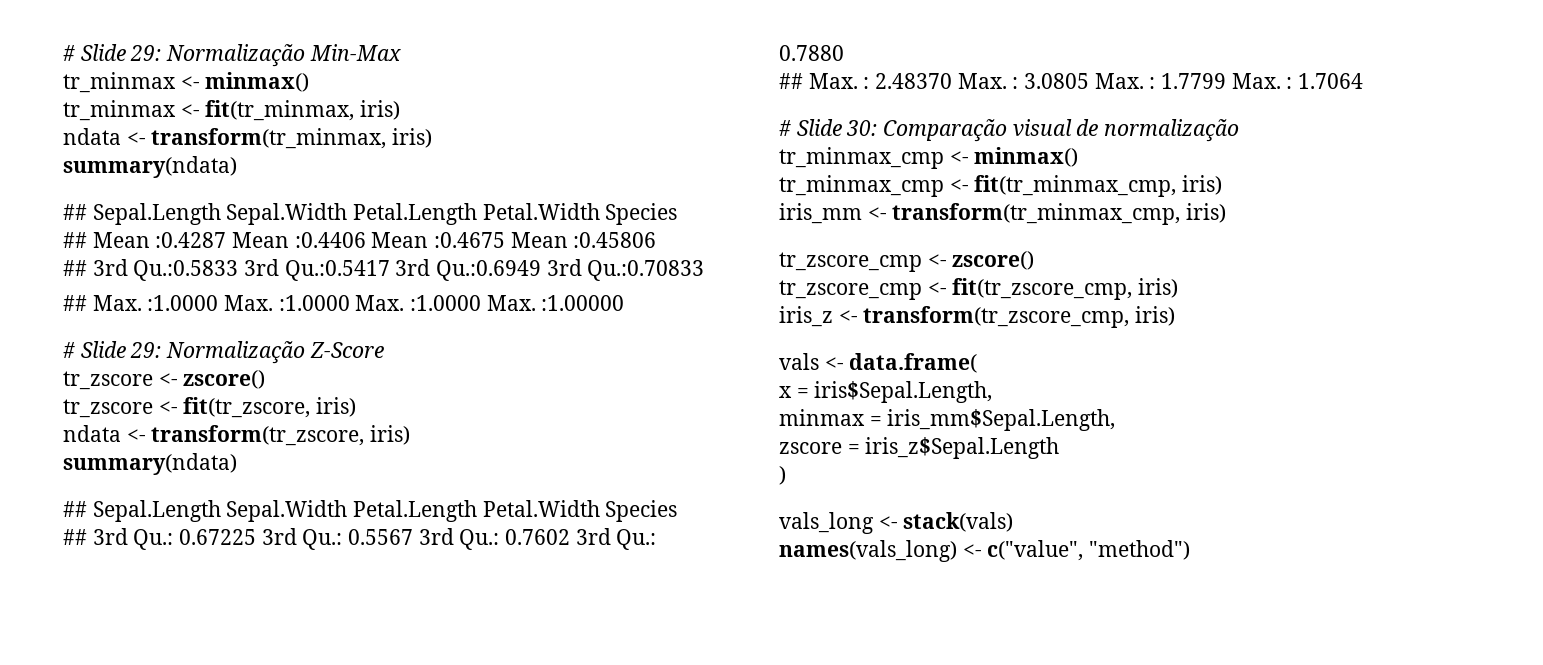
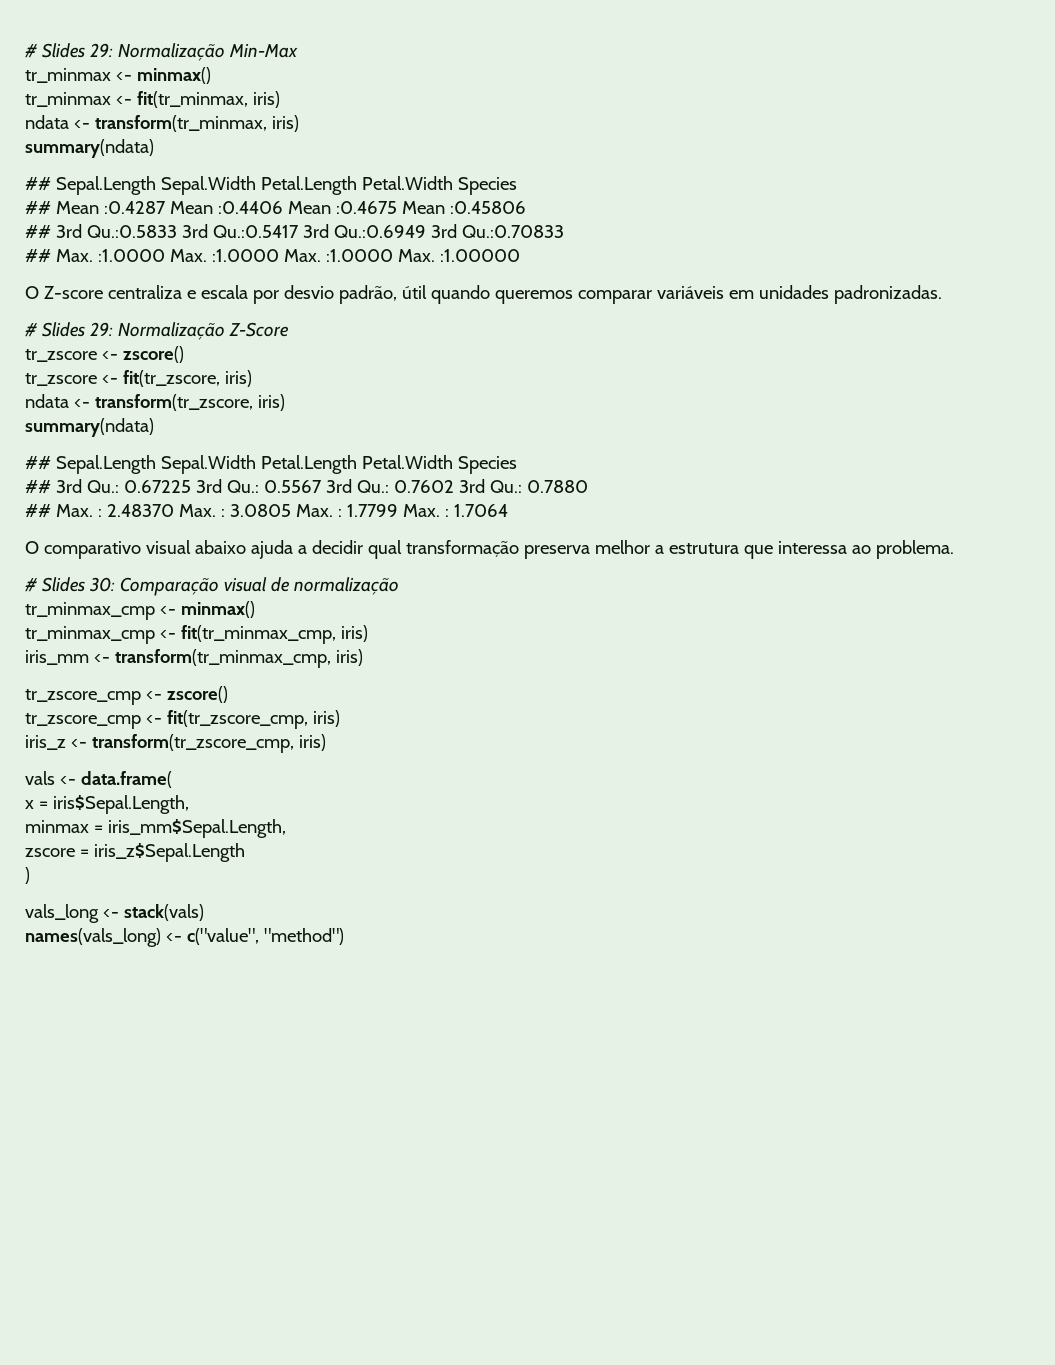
[63,44,126,61] # Slide -> [25,43,85,58] # Slides
[63,341,126,358] // # Slide -> [25,285,942,304] [25,322,85,337] // O Z-score centraliza e escala por desvio padrão, útil quando queremos comparar variáveis em unidades padronizadas. // # Slides
[779,119,842,136] // # Slide -> [25,540,954,559] [25,577,85,592] // O comparativo visual abaixo ajuda a decidir qual transformação preserva melhor a estrutura que interessa ao problema. // # Slides

